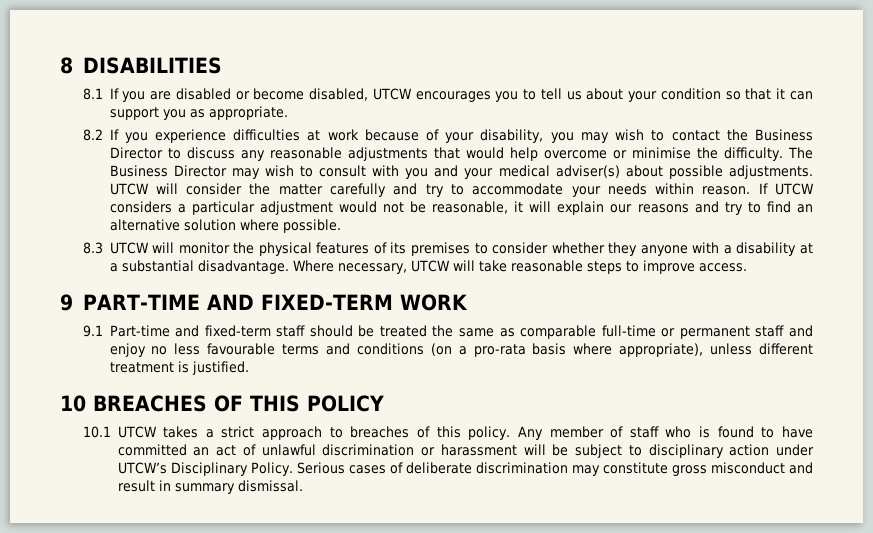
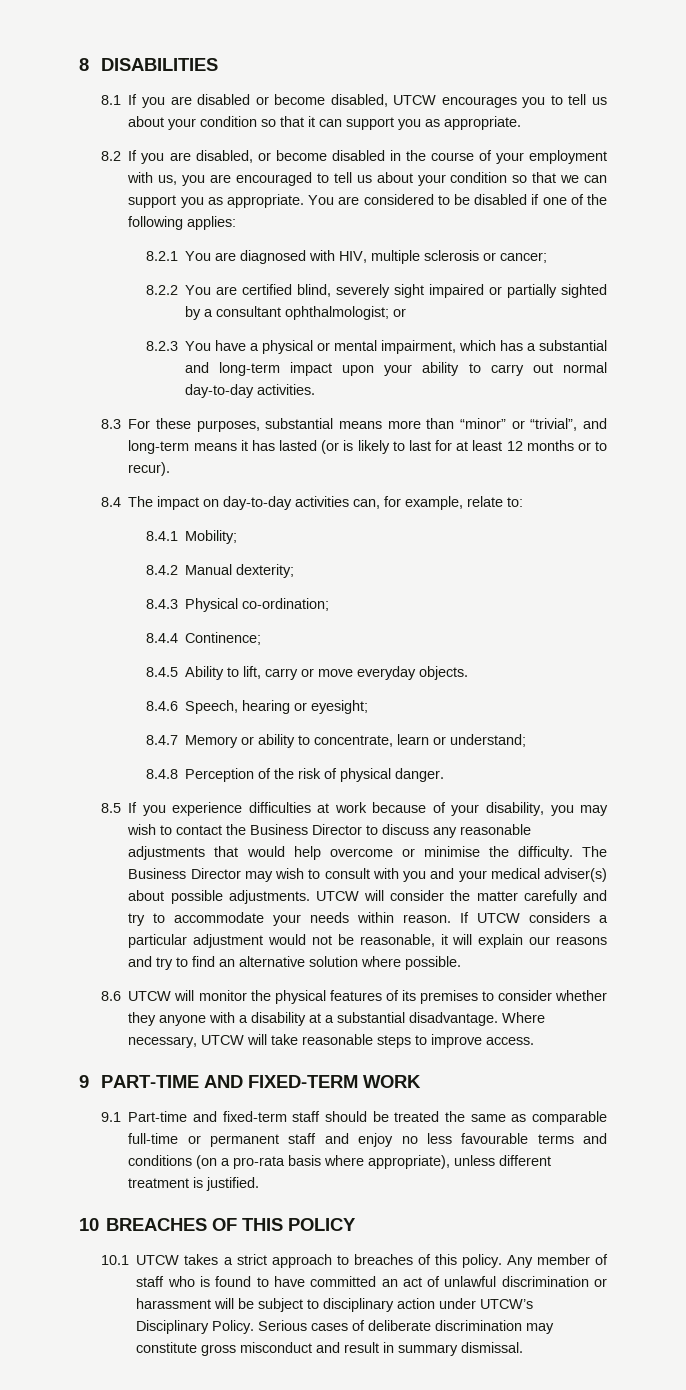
(148, 137) none -> [169,150,607,164] [127,172,608,186] [128,194,607,208] [128,216,237,230] [145,250,547,264] [145,284,607,298] [184,306,406,320] [145,340,608,354] [184,362,607,376] [184,384,315,398] [101,418,607,432] [128,440,607,454] [128,462,171,476] [101,496,524,510] [145,530,237,544] [145,564,294,578] [145,598,329,612] [145,632,261,645] [145,666,468,680] [145,700,368,714] [145,734,526,748] [145,768,444,782] [101,802,166,816] are disabled, or become disabled in the course of your employment with us, you are encouraged to tell us about your condition so that we can support you as appropriate. You are considered to be disabled if one of the following applies: // 8.2.1 You are diagnosed with HIV, multiple sclerosis or cancer; // 8.2.2 You are certified blind, severely sight impaired or partially sighted by a consultant ophthalmologist; or // 8.2.3 You have a physical or mental impairment, which has a substantial and long-term impact upon your ability to carry out normal day-to-day activities. // 8.3 For these purposes, substantial means more than “minor” or “trivial”, and long-term means it has lasted (or is likely to last for at least 12 months or to recur). // 8.4 The impact on day-to-day activities can, for example, relate to: // 8.4.1 Mobility; // 8.4.2 Manual dexterity; // 8.4.3 Physical co-ordination; // 8.4.4 Continence; // 8.4.5 Ability to lift, carry or move everyday objects. // 8.4.6 Speech, hearing or eyesight; // 8.4.7 Memory or ability to concentrate, learn or understand; // 8.4.8 Perception of the risk of physical danger. // 8.5 If you
[82,242,103,254] 8.3 -> [101,991,122,1001] 8.6

